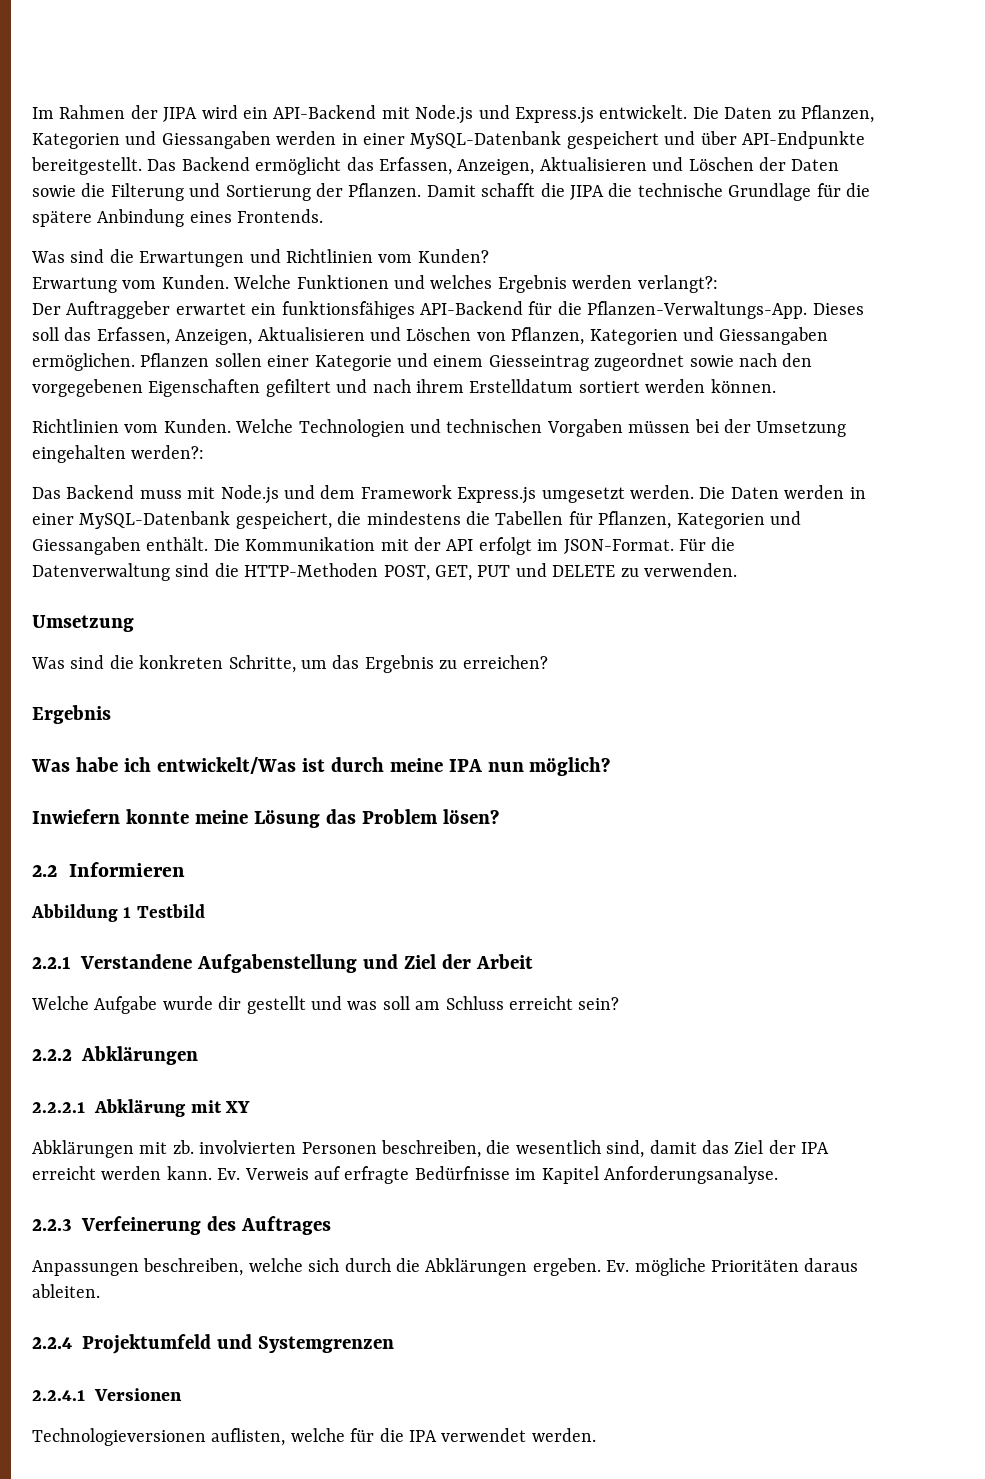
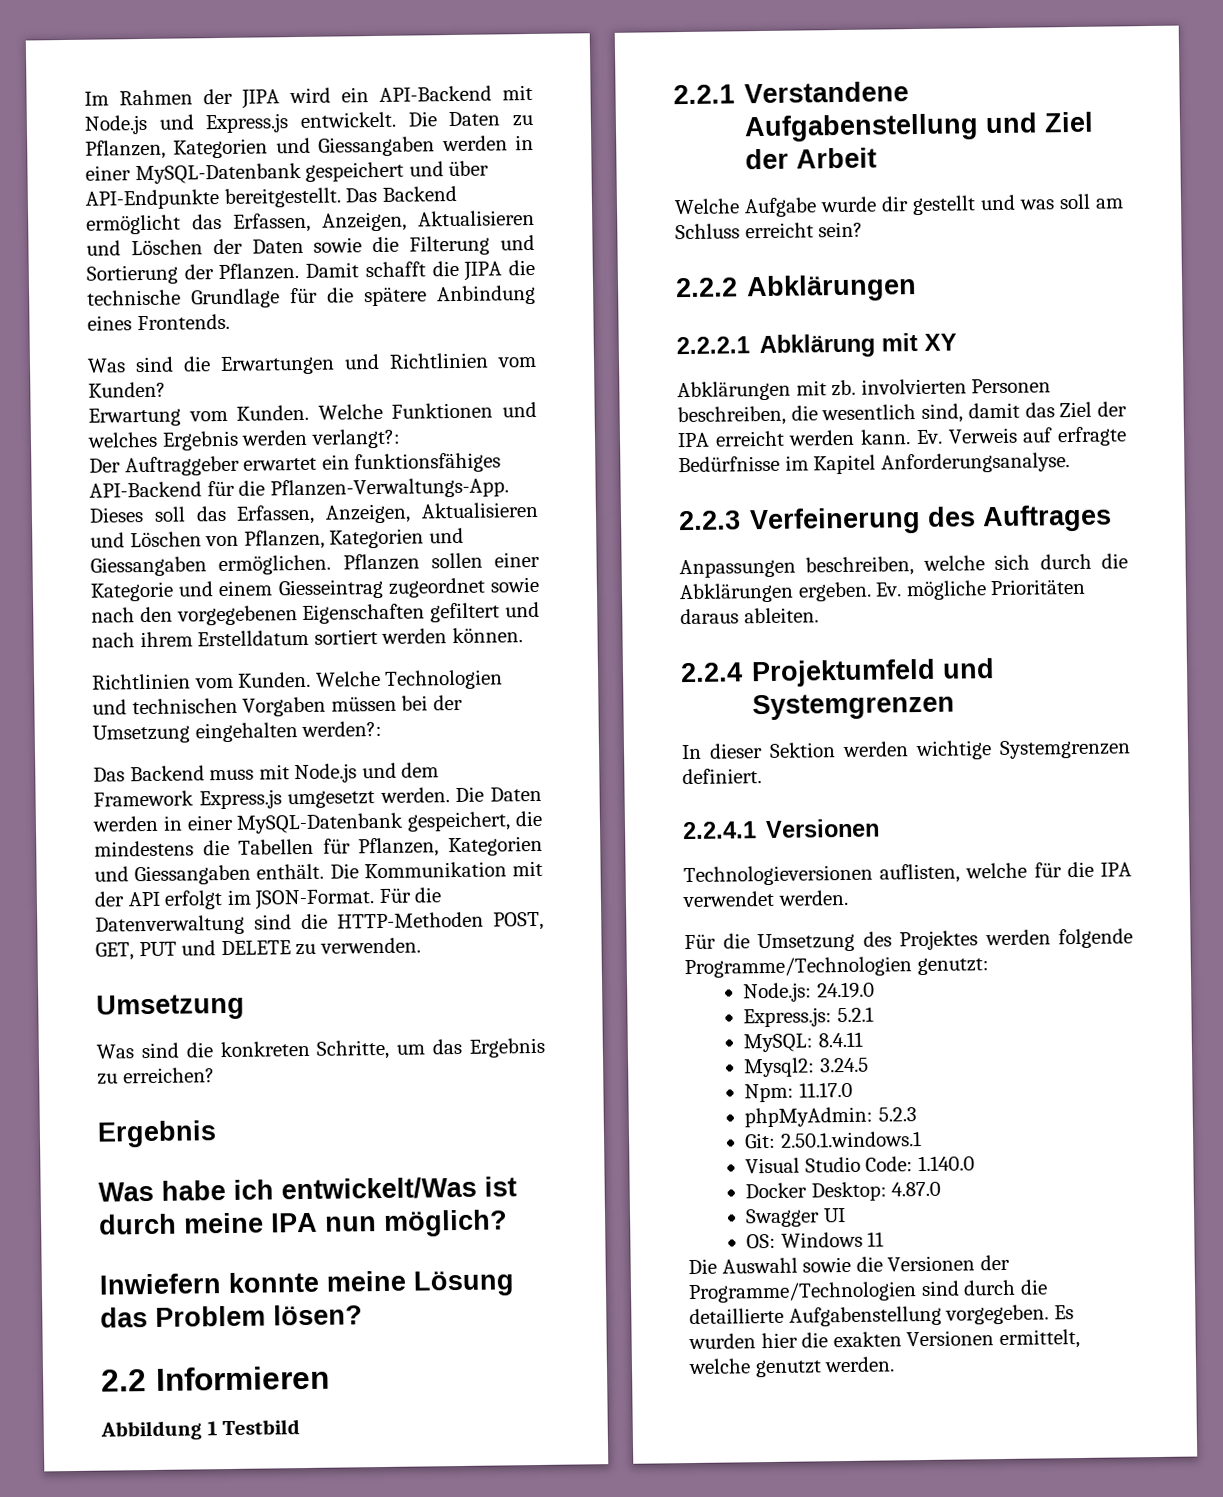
(394, 1344) none -> [681,739,1131,761] [682,768,762,785] // In dieser Sektion werden wichtige Systemgrenzen definiert.
(596, 1435) none -> [684,928,1133,953] [684,956,989,979] [743,981,875,1003] [743,1006,874,1028] [743,1031,863,1053] [744,1057,869,1078] [744,1081,853,1103] [744,1106,917,1128] [744,1131,922,1149] [745,1155,975,1174] [745,1181,942,1202] [745,1208,846,1228] [746,1231,885,1249] [688,1254,1010,1275] [688,1279,1048,1304] [689,1304,1074,1327] [688,1329,1080,1350] [688,1356,896,1378] // Für die Umsetzung des Projektes werden folgende Programme/Technologien genutzt: // Node.js: 24.19.0 // Express.js: 5.2.1 // MySQL: 8.4.11 // Mysql2: 3.24.5 // Npm: 11.17.0 // phpMyAdmin: 5.2.3 // Git: 2.50.1.windows.1 // Visual Studio Code: 1.140.0 // Docker Desktop: 4.87.0 // Swagger UI // OS: Windows 11 // Die Auswahl sowie die Versionen der Programme/Technologien sind durch die detaillierte Aufgabenstellung vorgegeben. Es wurden hier die exakten Versionen ermittelt, welche genutzt werden.

